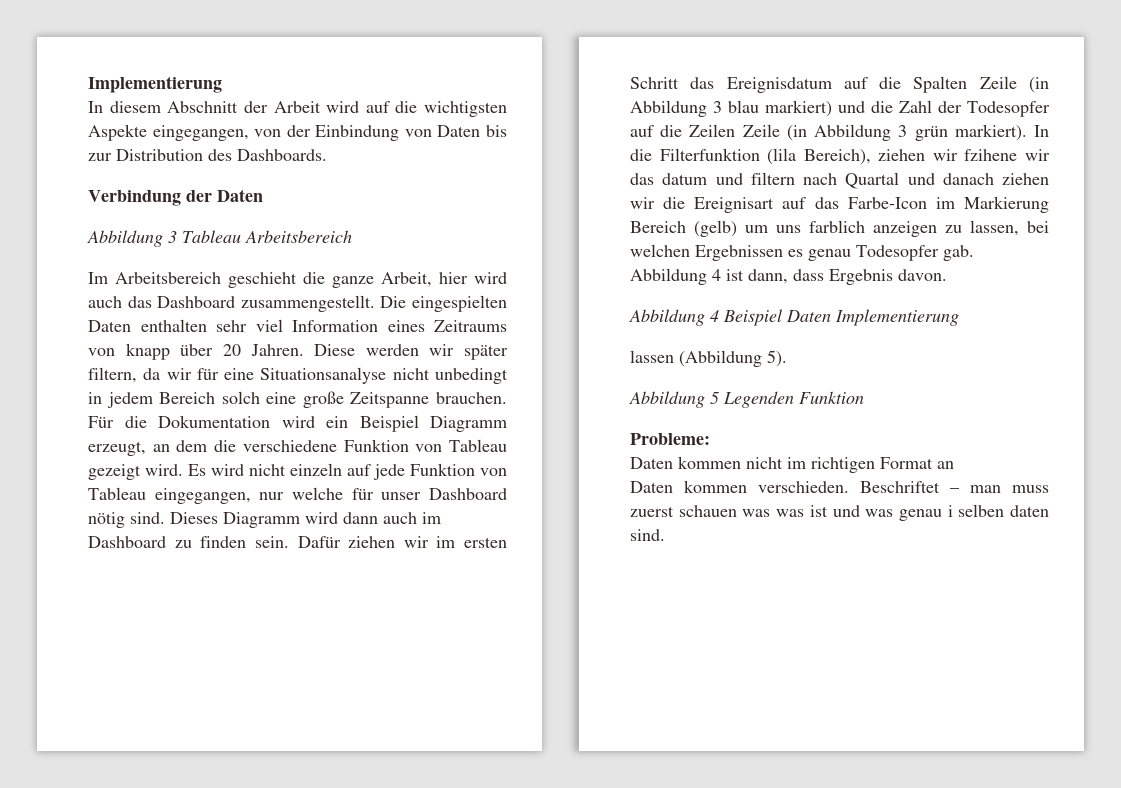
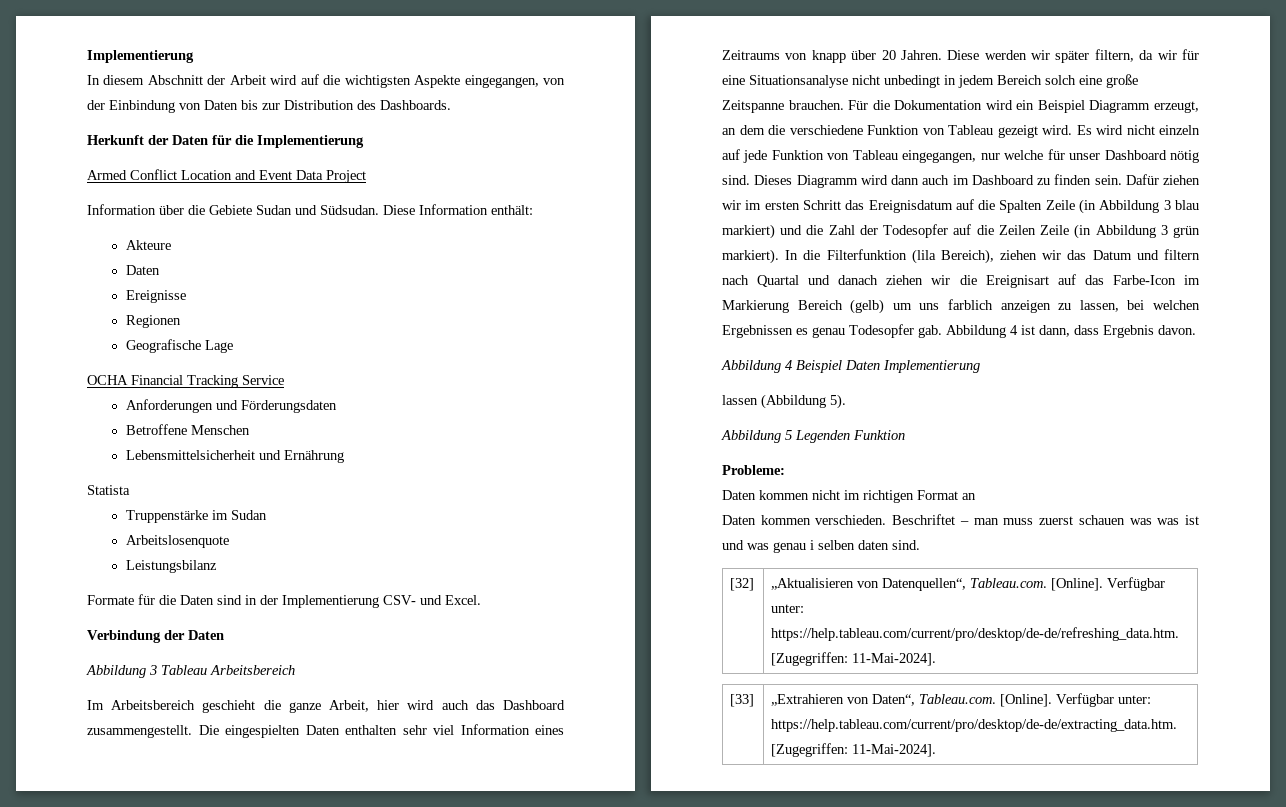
(327, 155) none -> [87,135,364,148] [87,169,366,183] [87,204,533,215] [125,240,171,250] [125,265,160,275] [125,290,186,303] [125,315,181,328] [125,339,233,353] [87,375,284,388] [125,399,337,413] [125,424,250,435] [125,450,344,463] [87,485,130,495] [125,510,267,523] [125,535,229,548] [125,560,217,573] [87,594,481,608] // Herkunft der Daten für die Implementierung // Armed Conflict Location and Event Data Project // Information über die Gebiete Sudan und Südsudan. Diese Information enthält: // Akteure // Daten // Ereignisse // Regionen // Geografische Lage // OCHA Financial Tracking Service // Anforderungen und Förderungsdaten // Betroffene Menschen // Lebensmittelsicherheit und Ernährung // Statista // Truppenstärke im Sudan // Arbeitslosenquote // Leistungsbilanz // Formate für die Daten sind in der Implementierung CSV- und Excel.
[964,149,1050,161] [630,173,708,185] fzihene wir das datum -> [1067,250,1132,260] das Datum
(665, 535) none -> [730,578,755,591] [771,577,1166,591] [771,604,805,613] [771,627,1180,641] [771,652,937,666] [730,694,755,707] [771,693,1152,707] [771,719,1178,732] [771,743,937,757] // [32] | „Aktualisieren von Datenquellen“, Tableau.com. [Online]. Verfügbar unter: https://help.tableau.com/current/pro/desktop/de-de/refreshing_data.htm. [Zugegriffen: 11-Mai-2024]. // [33] | „Extrahieren von Daten“, Tableau.com. [Online]. Verfügbar unter: https://help.tableau.com/current/pro/desktop/de-de/extracting_data.htm. [Zugegriffen: 11-Mai-2024].

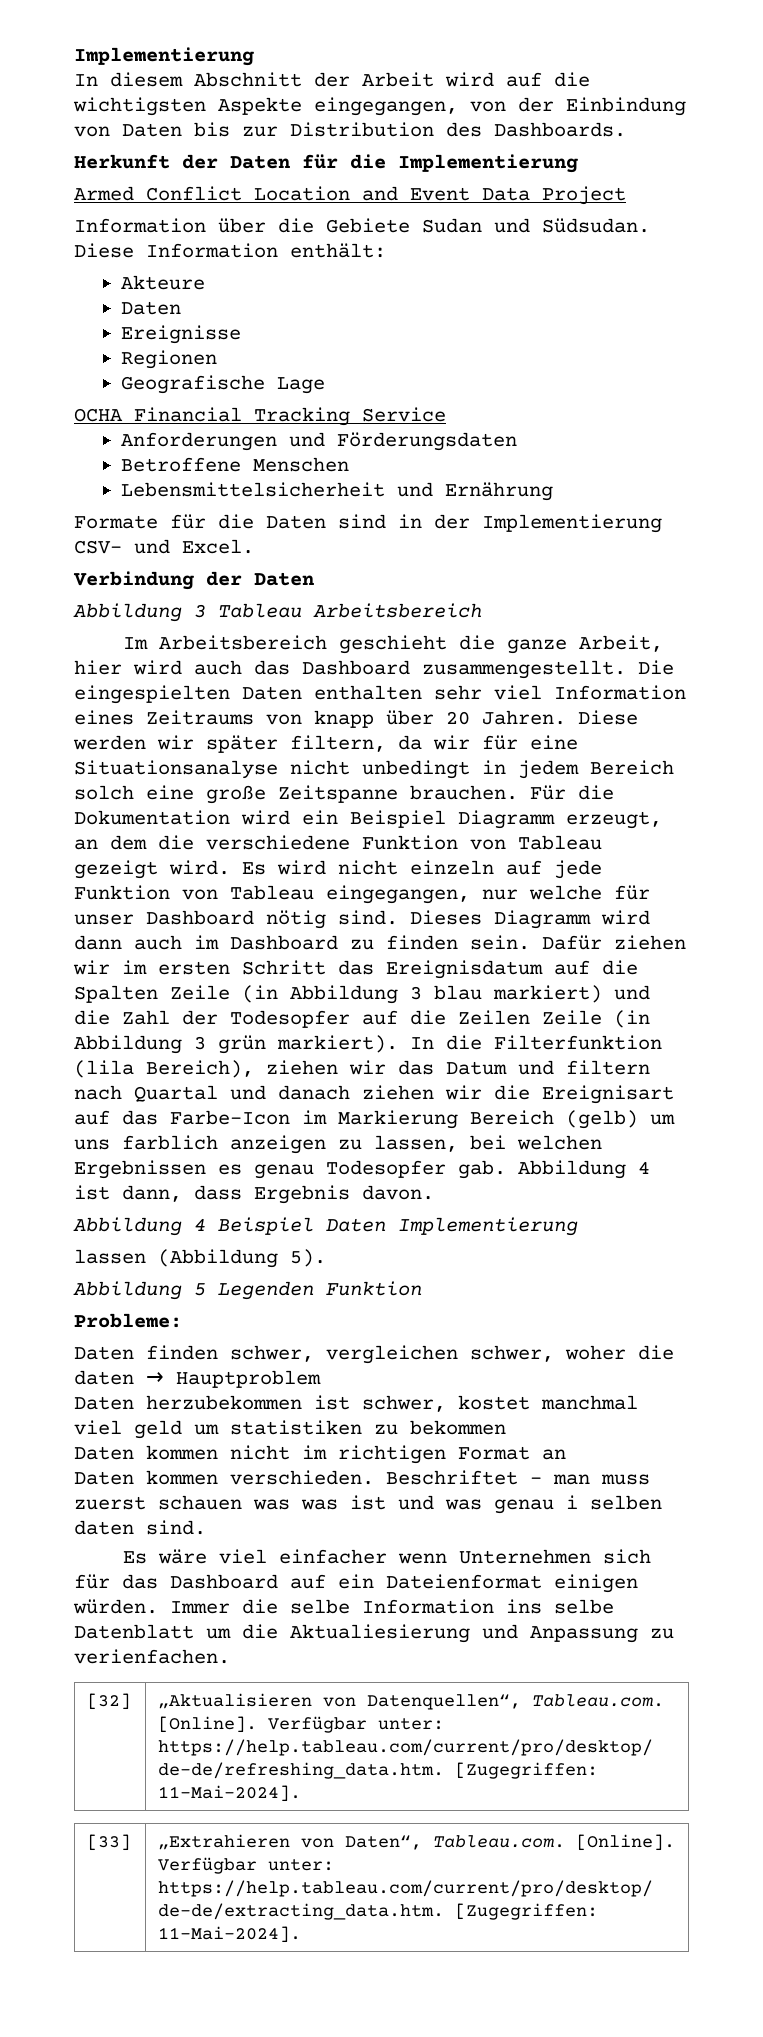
[87,485,130,495] [125,510,267,523] [125,535,229,548] [125,560,217,573] // Statista // Truppenstärke im Sudan // Arbeitslosenquote // Leistungsbilanz -> (554, 491) none
(785, 470) none -> [74,1345,674,1364] [74,1370,321,1388] [74,1395,638,1412] [74,1420,506,1439] // Daten finden schwer, vergleichen schwer, woher die daten → Hauptproblem // Daten herzubekommen ist schwer, kostet manchmal viel geld um statistiken zu bekommen
(920, 545) none -> [123,1549,652,1564] [74,1574,638,1593] [73,1599,614,1614] [74,1624,674,1643] [74,1649,230,1664] // Es wäre viel einfacher wenn Unternehmen sich für das Dashboard auf ein Dateienformat einigen würden. Immer die selbe Information ins selbe Datenblatt um die Aktualiesierung und Anpassung zu verienfachen.

